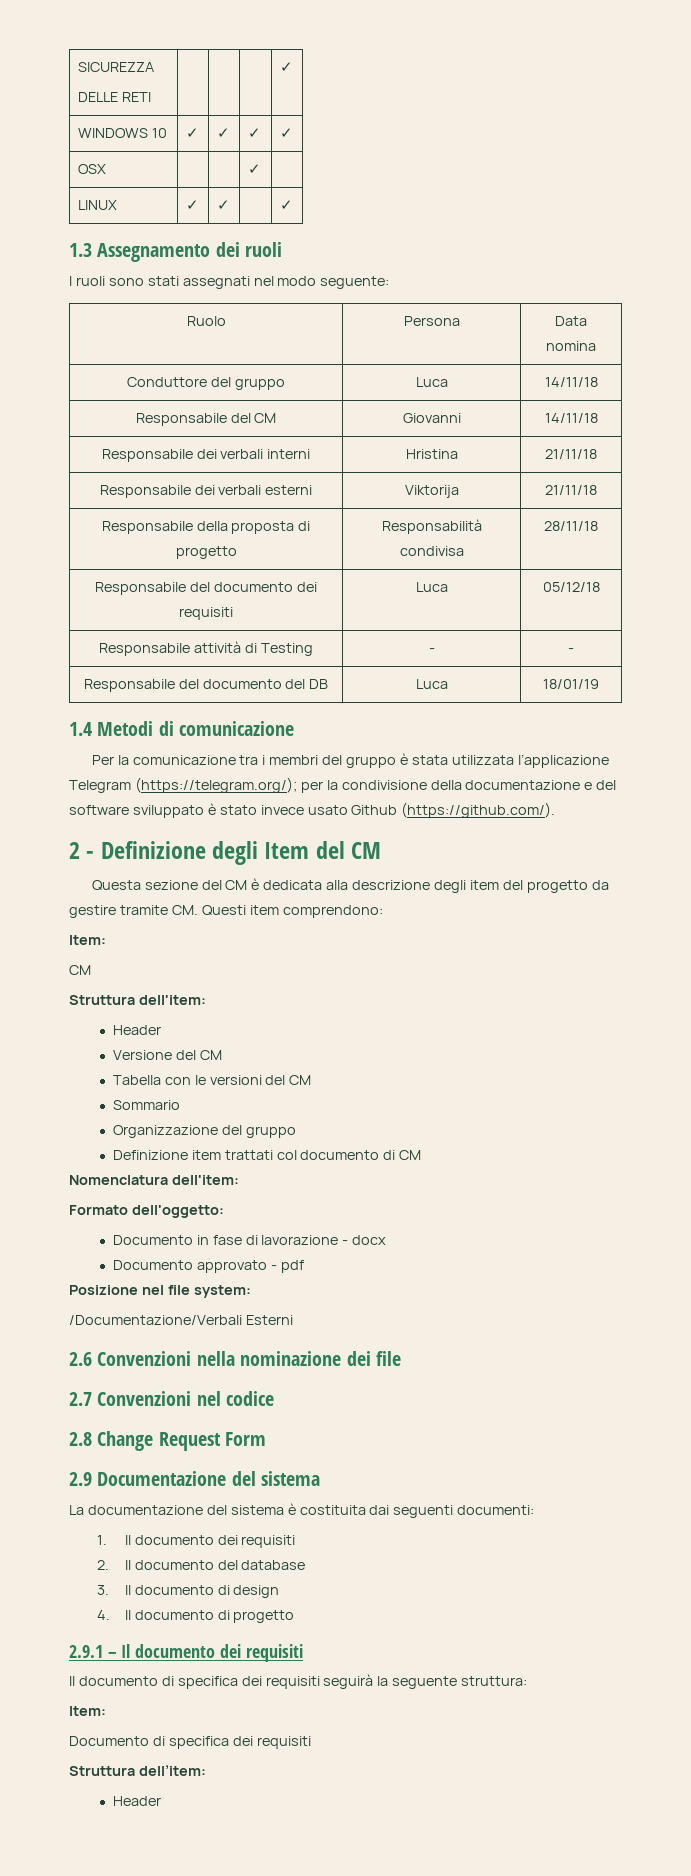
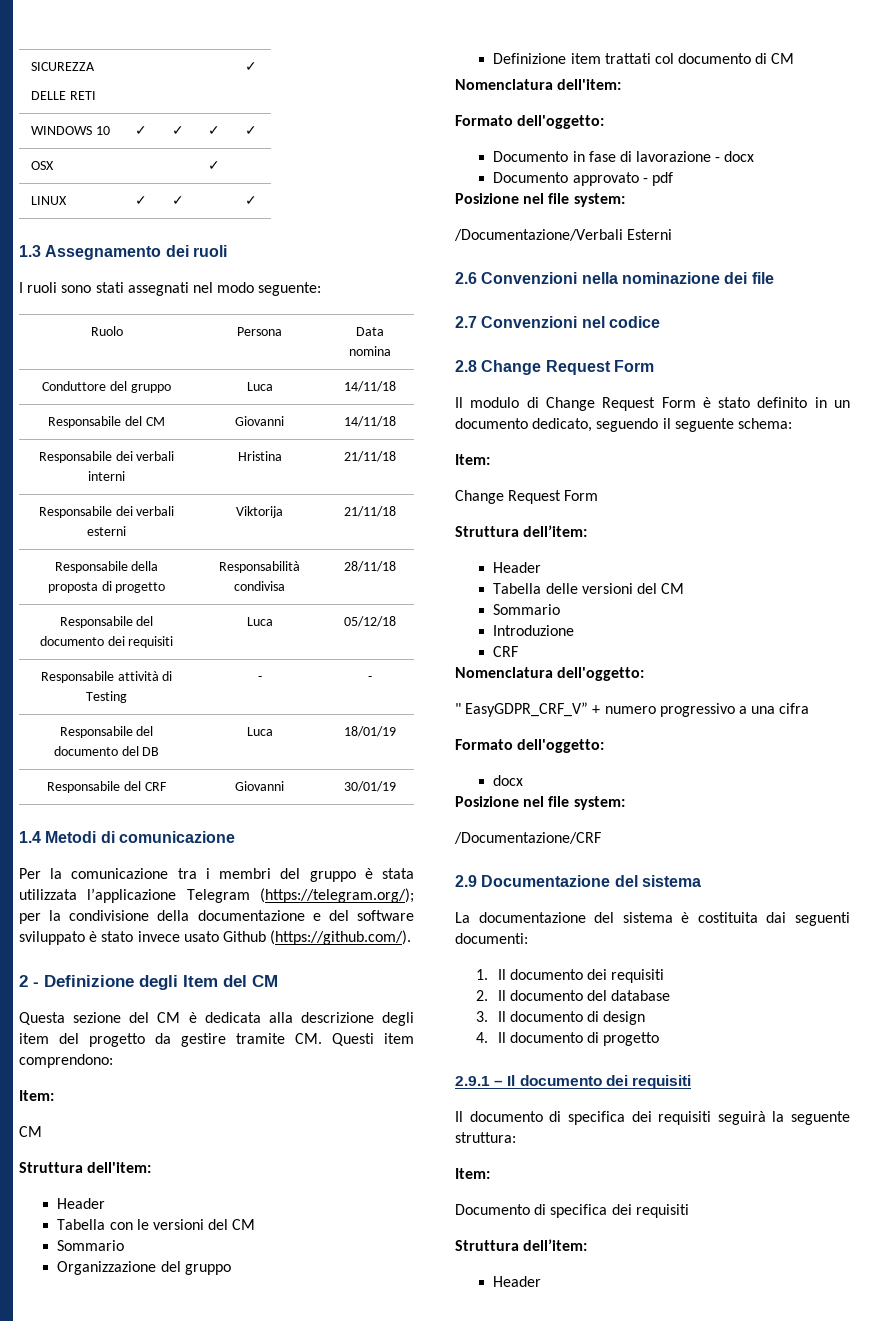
(599, 684) none -> [47,781,167,793] [235,781,284,791] [343,781,396,792] // Responsabile del CRF | Giovanni | 30/01/19
[112,1050,222,1060] // Versione del CM -> (106, 1203) none
(267, 1439) none -> [455,397,850,411] [455,418,792,432] [455,454,490,465] [455,490,599,504] [455,525,588,537] [493,562,542,573] [493,583,685,594] [493,604,561,615] [493,625,575,636] [493,646,519,657] [455,667,645,681] [455,702,810,717] [455,739,605,753] [493,775,524,786] [455,796,625,810] [454,832,601,844] // Il modulo di Change Request Form è stato definito in un documento dedicato, seguendo il seguente schema: // Item: // Change Request Form // Struttura dell’item: // Header // Tabella delle versioni del CM // Sommario // Introduzione // CRF // Nomenclatura dell'oggetto: // " EasyGDPR_CRF_V” + numero progressivo a una cifra // Formato dell'oggetto: // docx // Posizione nel file system: // /Documentazione/CRF

